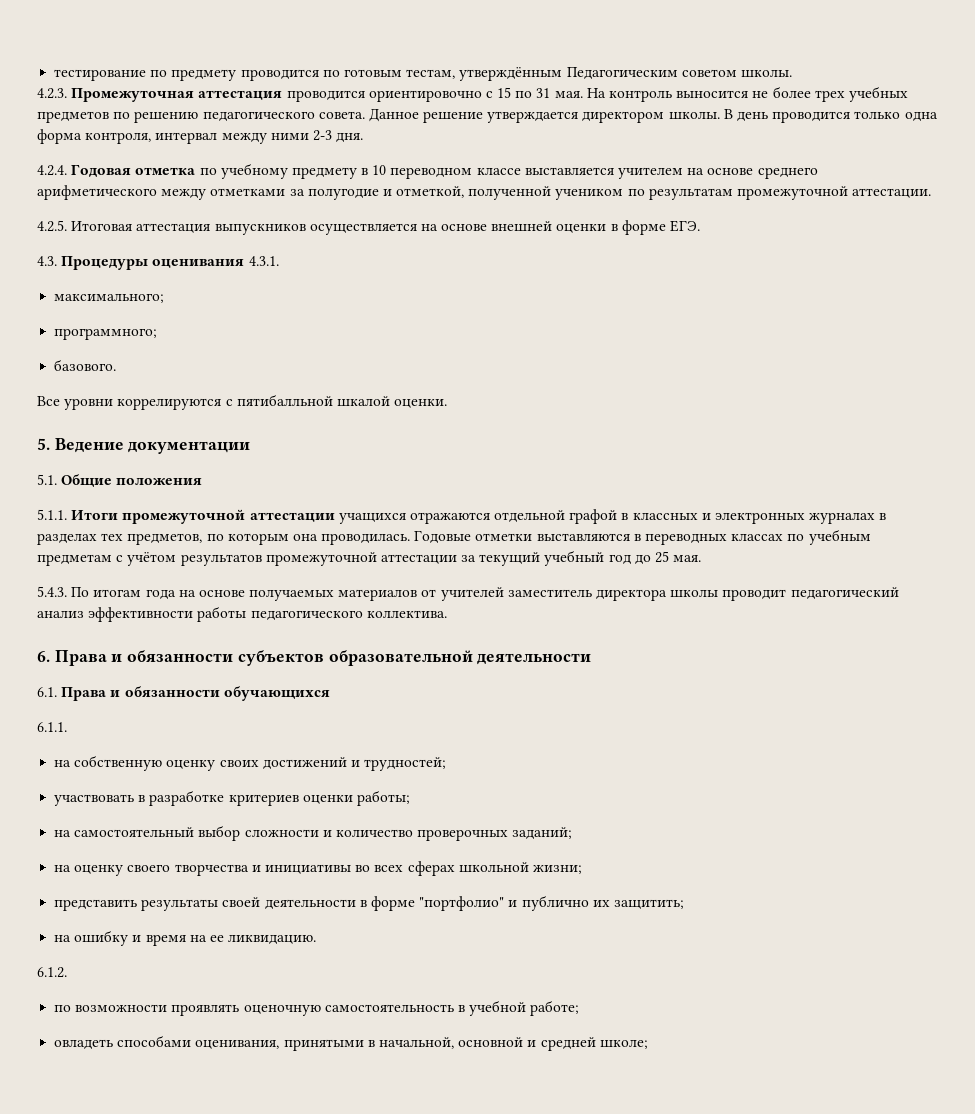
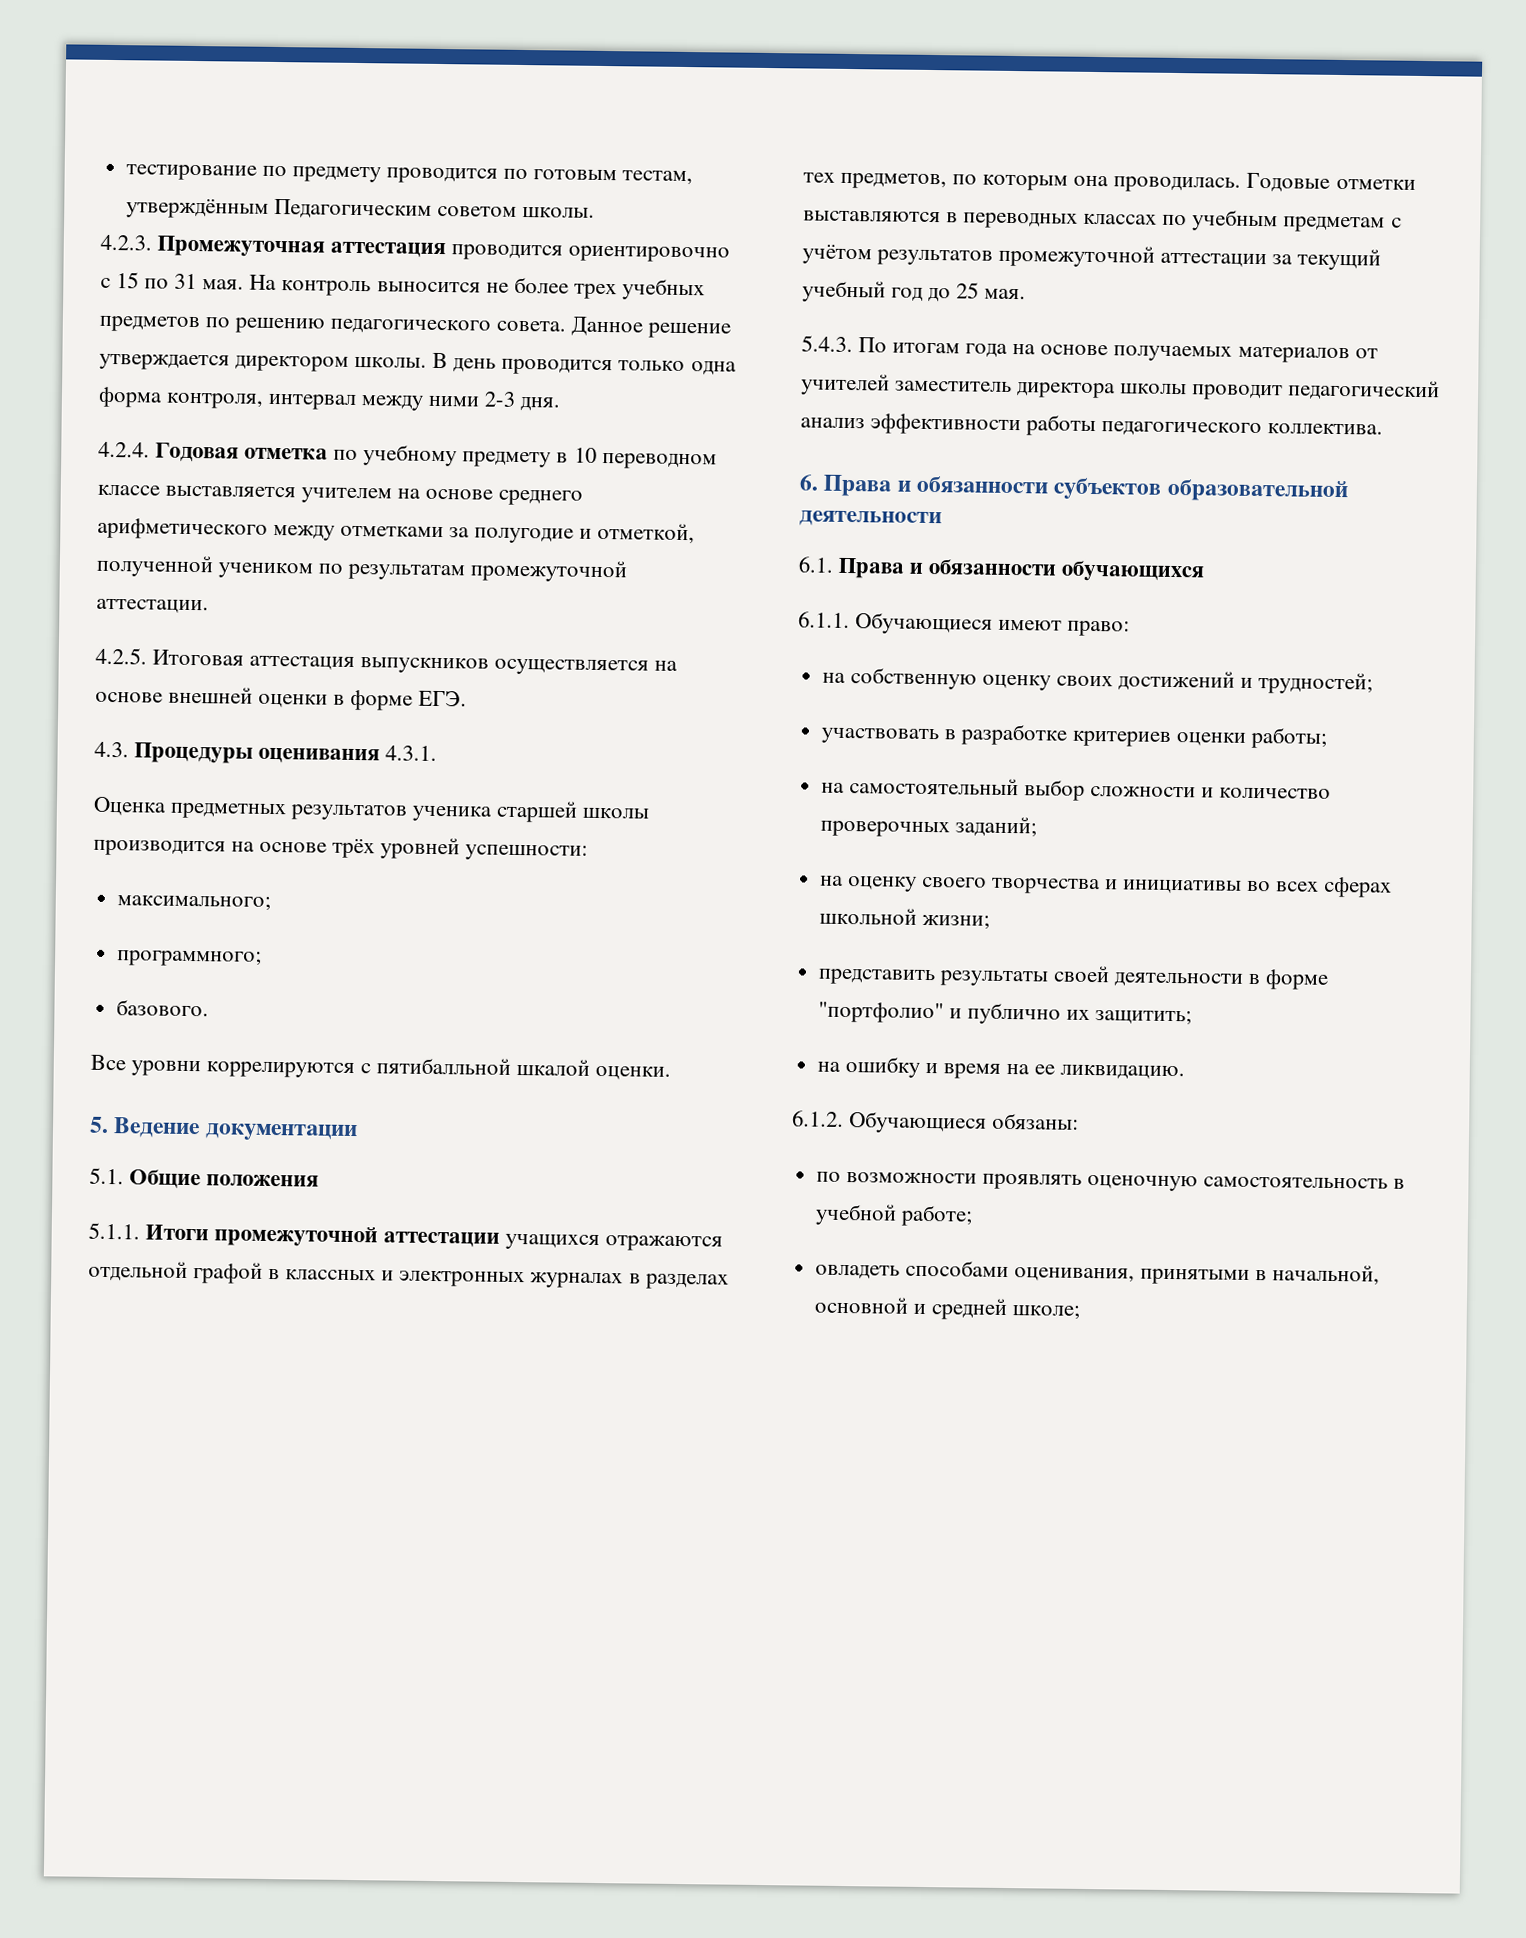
(279, 261) none -> [93,796,650,823] [93,837,589,861] // Оценка предметных результатов ученика старшей школы производится на основе трёх уровней успешности:
(67, 727) none -> [855,612,1131,637] Обучающиеся имеют право:
(67, 972) none -> [849,1111,1080,1134] Обучающиеся обязаны:

